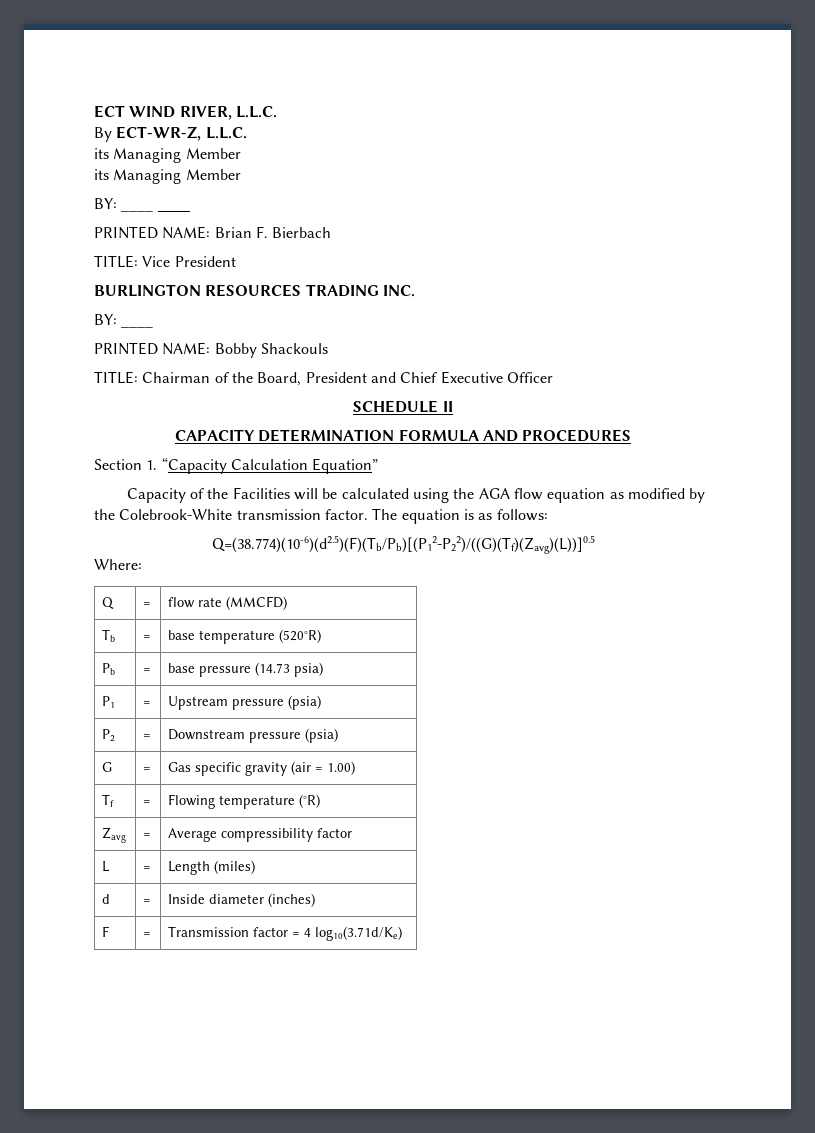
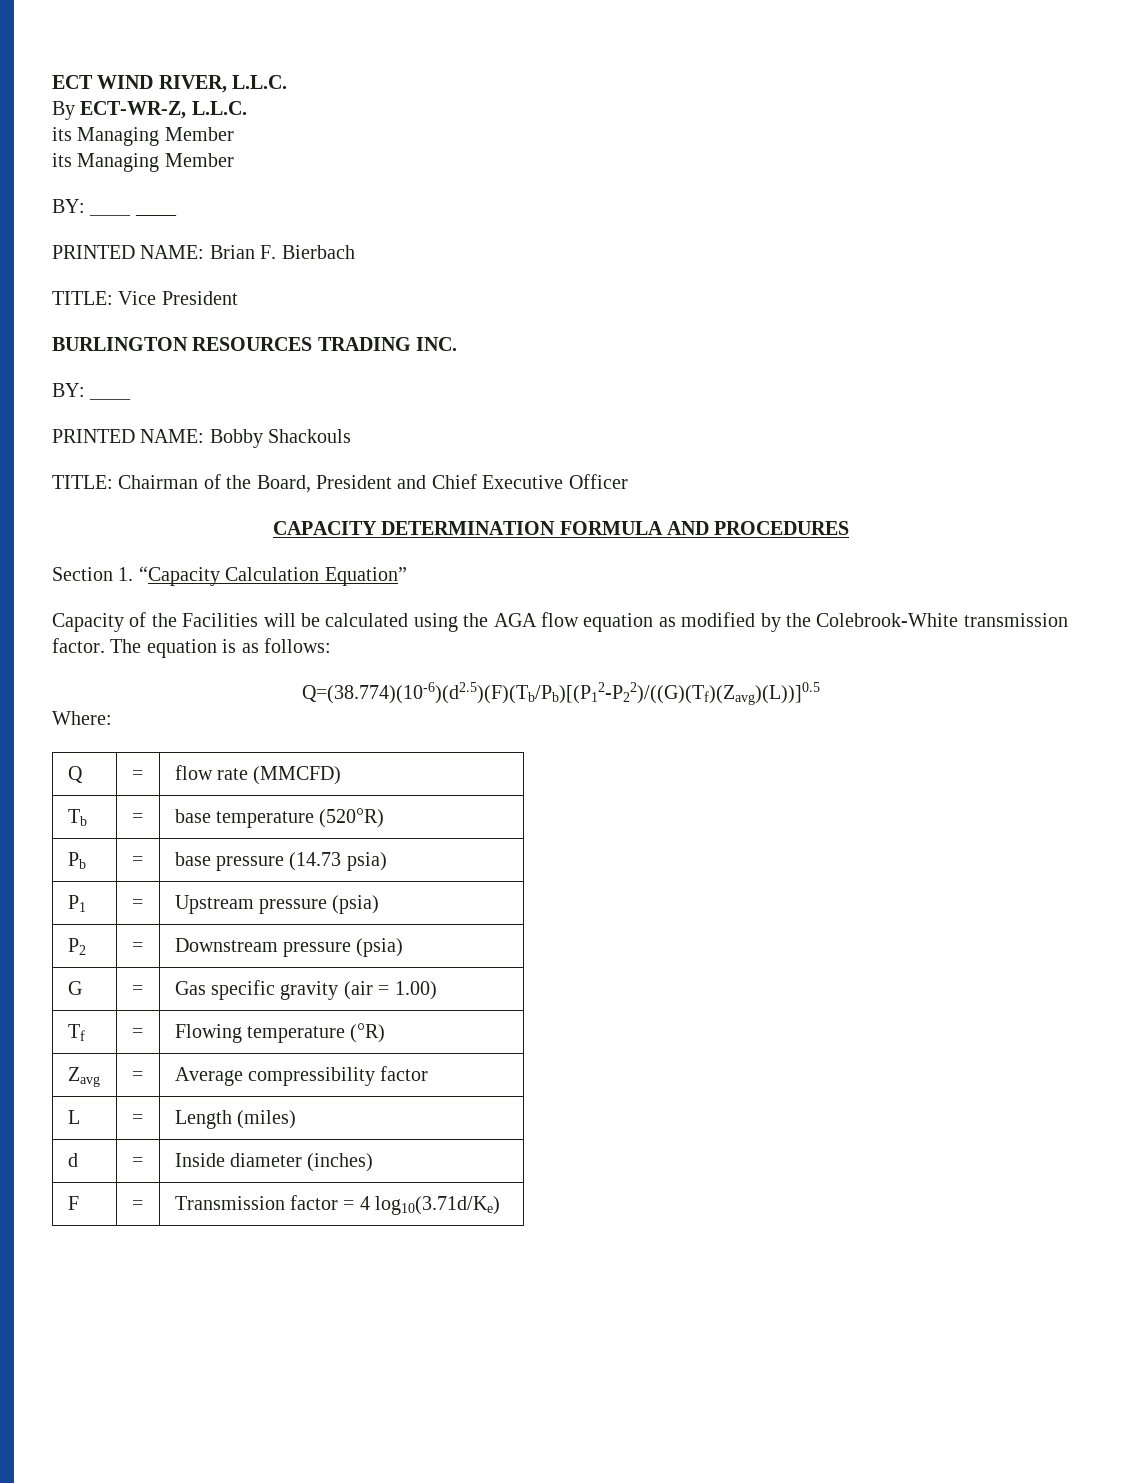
[353,400,453,413] // SCHEDULE II -> (628, 481) none

